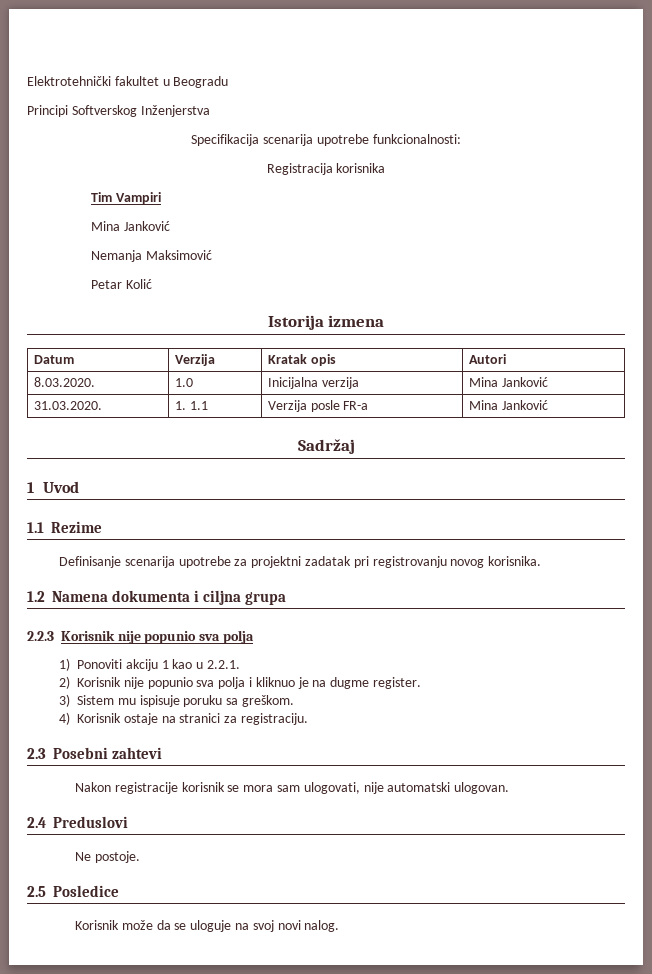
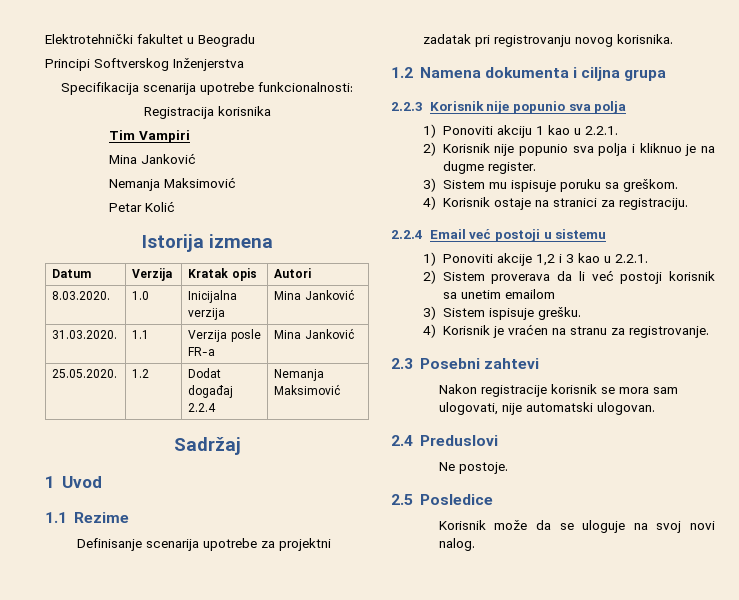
[174,401,186,410] 1. -> (118, 334) none
(548, 405) none -> [52,369,118,378] [132,369,150,378] [188,368,222,378] [188,385,234,398] [188,403,217,412] [274,369,325,381] [274,384,341,395] // 25.05.2020. | 1.2 | Dodat događaj 2.2.4 | Nemanja Maksimović
(308, 719) none -> [391,229,607,242] [422,252,648,266] [422,270,715,284] [442,289,555,299] [422,306,581,320] [422,324,709,338] // 2.2.4 Email već postoji u sistemu // 1) Ponoviti akcije 1,2 i 3 kao u 2.2.1. // 2) Sistem proverava da li već postoji korisnik sa unetim emailom // 3) Sistem ispisuje grešku. // 4) Korisnik je vraćen na stranu za registrovanje.

